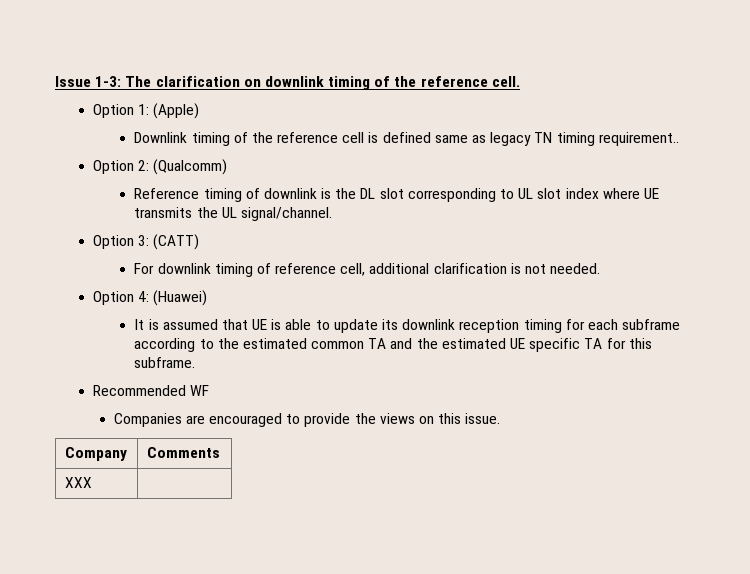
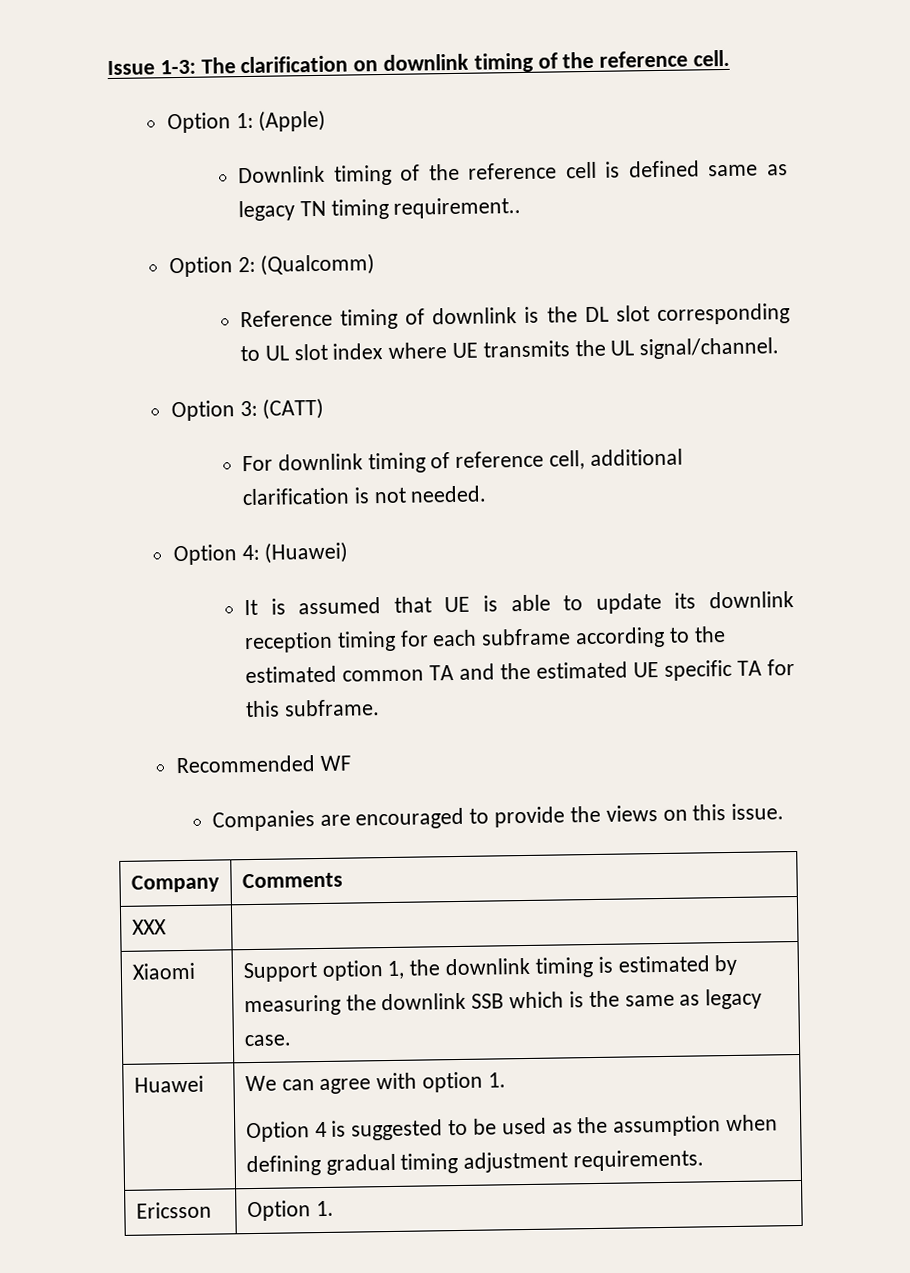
(92, 482) none -> [131,962,195,980] [242,954,738,983] [243,988,763,1017] [243,1034,291,1047] [133,1075,204,1093] [244,1071,506,1095] [245,1114,778,1143] [245,1149,705,1177] [135,1201,212,1219] [246,1200,334,1222] // Xiaomi | Support option 1, the downlink timing is estimated by measuring the downlink SSB which is the same as legacy case. // Huawei | We can agree with option 1. // Option 4 is suggested to be used as the assumption when defining gradual timing adjustment requirements. // Ericsson | Option 1.

